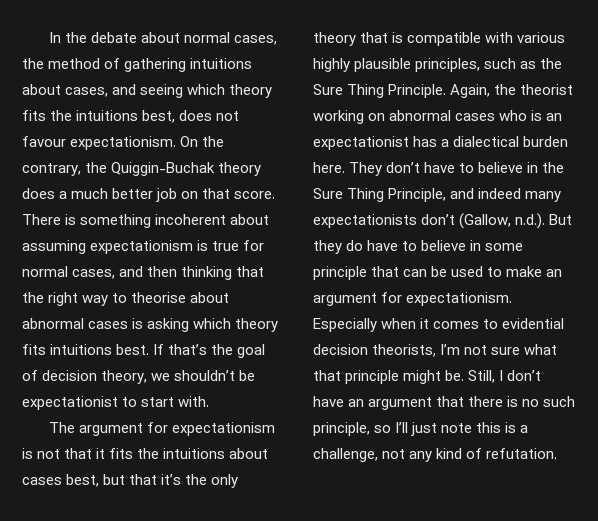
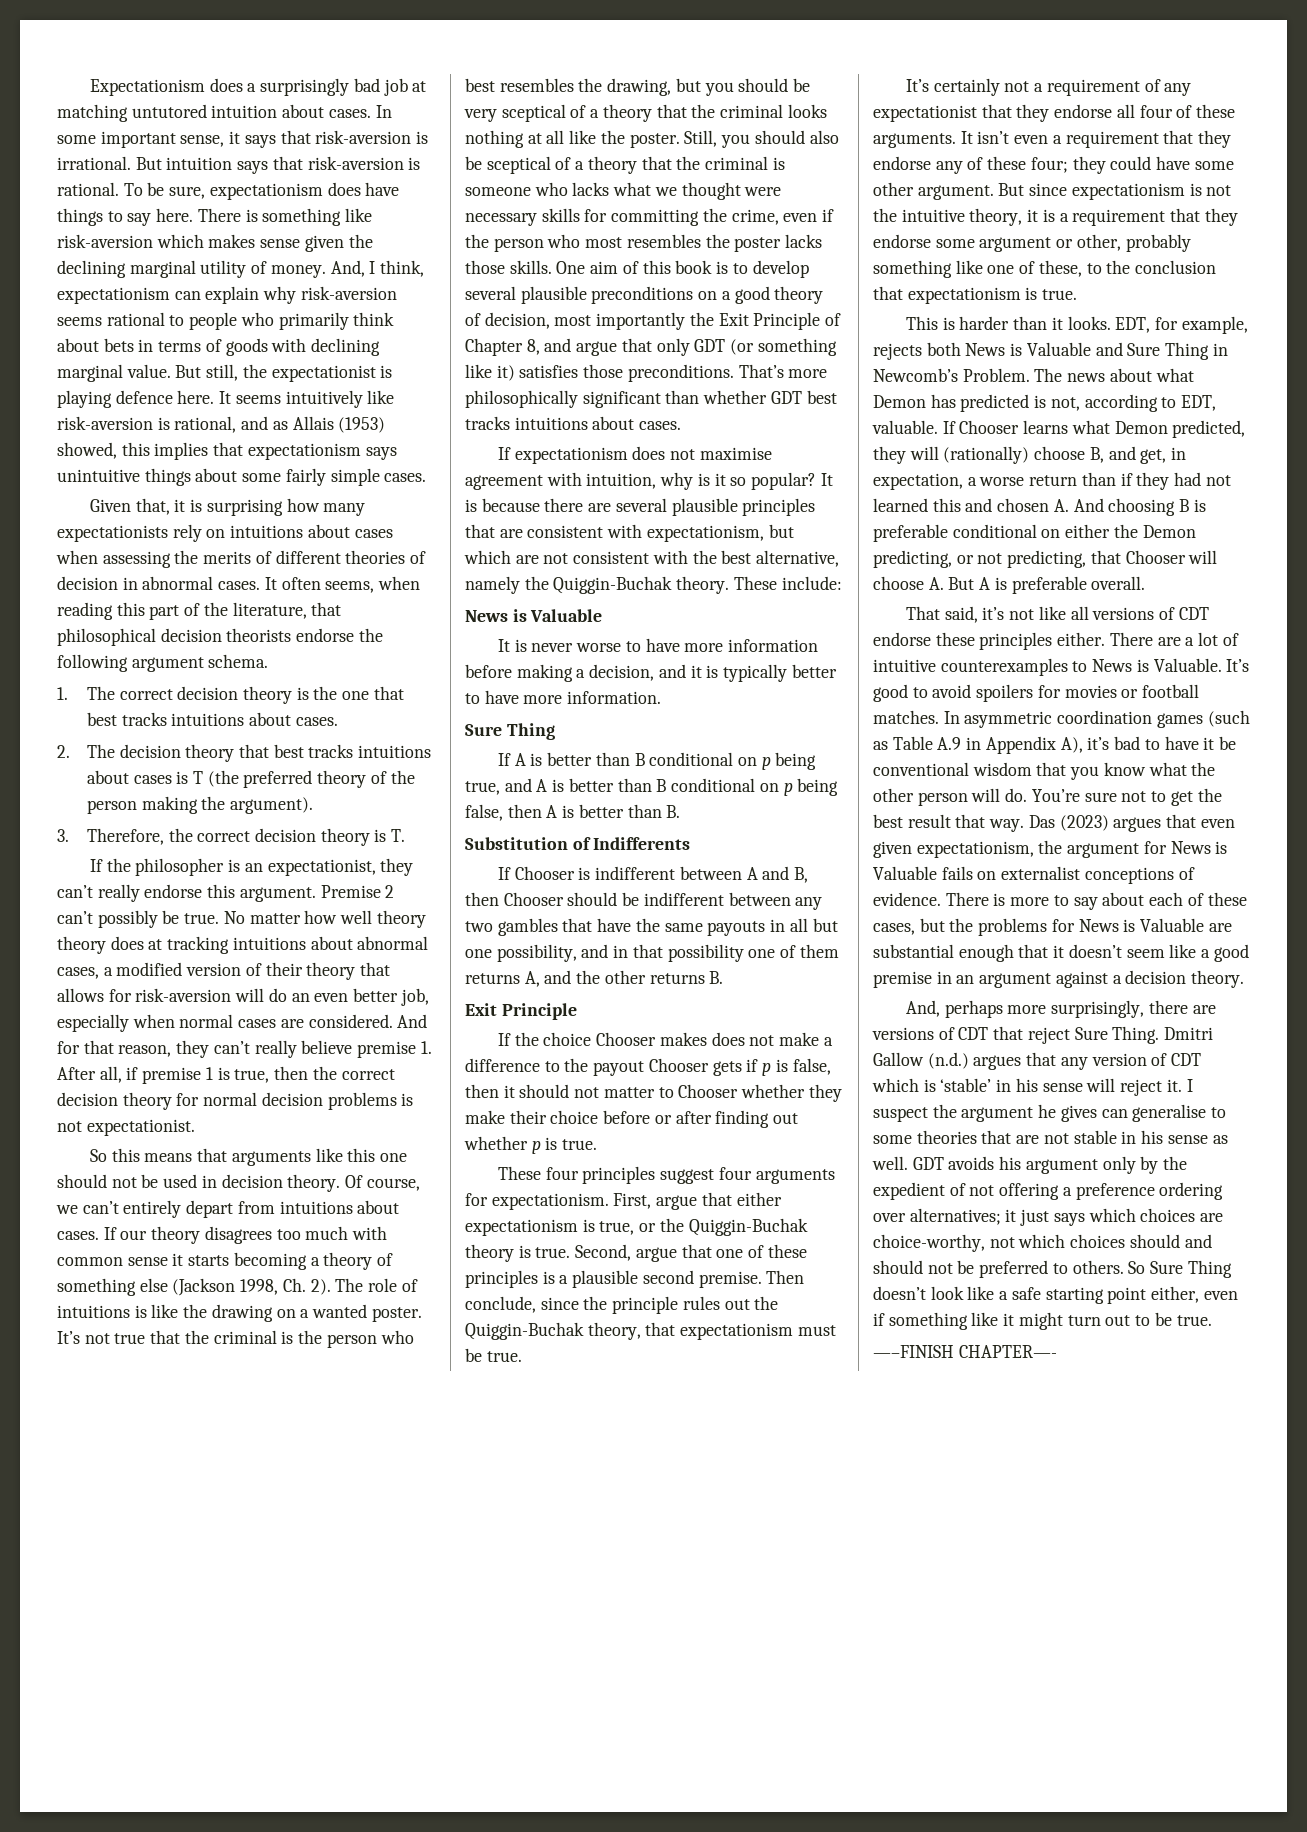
[49,32,278,45] [22,58,253,72] [22,84,273,98] [22,110,240,123] [22,136,225,150] [22,162,262,176] [22,188,276,202] [22,214,270,228] [22,240,265,254] [22,266,265,280] [22,292,230,306] [22,318,279,332] [22,344,266,358] [22,370,256,384] [22,396,210,410] [49,422,276,436] [22,448,269,459] [22,474,239,488] [313,32,566,46] [313,58,563,72] [313,84,574,98] [313,110,563,124] [313,136,569,150] [313,162,565,176] [313,188,562,202] [313,213,573,229] [313,240,524,254] [313,266,563,280] [313,292,513,306] [313,318,565,332] [313,344,558,357] [313,370,542,384] [313,396,576,410] [313,422,529,436] [313,448,558,462] In the debate about normal cases, the method of gathering intuitions about cases, and seeing which theory fits the intuitions best, does not favour expectationism. On the contrary, the Quiggin-Buchak theory does a much better job on that score. There is something incoherent about assuming expectationism is true for normal cases, and then thinking that the right way to theorise about abnormal cases is asking which theory fits intuitions best. If that’s the goal of decision theory, we shouldn’t be expectationist to start with. // The argument for expectationism is not that it fits the intuitions about cases best, but that it’s the only theory that is compatible with various highly plausible principles, such as the Sure Thing Principle. Again, the theorist working on abnormal cases who is an expectationist has a dialectical burden here. They don’t have to believe in the Sure Thing Principle, and indeed many expectationists don’t (Gallow, n.d.). But they do have to believe in some principle that can be used to make an argument for expectationism. Especially when it comes to evidential decision theorists, I’m not sure what that principle might be. Still, I don’t have an argument that there is no such principle, so I’ll just note this is a challenge, not any kind of refutation. -> [89,78,427,96] [57,104,392,122] [57,130,429,148] [57,156,421,174] [57,182,400,200] [57,208,373,226] [57,234,373,252] [57,260,425,278] [57,286,397,304] [57,312,395,330] [57,338,381,356] [57,364,393,382] [57,390,395,408] [57,416,386,433] [57,442,397,460] [57,468,427,486] [89,498,366,516] [57,524,393,542] [56,550,427,568] [57,576,421,593] [57,602,342,620] [57,628,383,646] [57,654,269,672] [57,686,404,704] [86,712,338,726] [57,744,432,762] [86,770,415,788] [86,796,313,814] [57,828,406,846] [89,858,414,876] [57,884,395,902] [57,910,426,928] [57,936,429,954] [57,962,391,980] [57,988,429,1006] [57,1014,428,1032] [57,1040,432,1058] [57,1066,395,1084] [57,1092,414,1110] [57,1119,195,1136] [89,1148,408,1166] [57,1174,420,1192] [56,1200,400,1218] [57,1226,388,1244] [57,1252,394,1270] [57,1278,418,1296] [57,1304,422,1322] [57,1330,414,1348] [465,78,811,96] [464,104,827,122] [465,130,839,148] [465,156,785,174] [465,182,782,200] [465,208,835,226] [465,234,823,252] [465,260,809,278] [465,286,824,304] [465,312,842,330] [465,338,837,356] [465,364,828,382] [465,390,837,408] [465,416,682,430] [497,446,772,464] [465,472,833,490] [465,498,816,516] [465,524,794,542] [464,550,840,567] [465,576,842,594] [465,609,603,622] [497,638,819,652] [465,664,837,682] [465,690,662,704] [465,723,555,740] [497,752,817,770] [465,778,839,796] [465,804,681,821] [465,837,691,850] [497,866,809,883] [465,892,823,910] [465,918,838,936] [465,944,839,962] [465,970,724,987] [465,1003,577,1020] [497,1032,833,1046] [465,1058,831,1076] [465,1084,842,1102] [465,1110,799,1128] [464,1136,598,1154] [497,1166,835,1184] [465,1192,782,1210] [465,1218,808,1236] [465,1244,807,1262] [465,1270,805,1288] [465,1296,779,1314] [465,1322,836,1340] [465,1348,522,1362] [905,78,1192,96] [873,104,1236,122] [873,130,1232,148] [873,156,1234,174] [873,182,1232,200] [873,208,1238,226] [873,234,1191,252] [873,260,1217,278] [873,286,1078,304] [905,316,1248,334] [873,342,1228,360] [873,368,1194,382] [873,394,1217,412] [872,420,1246,438] [873,446,1187,464] [873,472,1231,490] [873,498,1206,516] [873,524,1196,542] [873,550,1218,568] [873,576,1146,594] [905,606,1209,623] [873,632,1239,650] [873,658,1250,676] [873,684,1200,702] [873,710,1250,728] [873,736,1236,754] [873,762,1216,780] [873,788,1222,806] [873,814,1235,832] [873,840,1228,858] [873,866,1195,884] [873,892,1247,910] [873,918,1232,936] [873,944,1249,962] [873,970,1245,988] [905,1000,1216,1018] [872,1026,1214,1044] [873,1052,1202,1070] [872,1078,1193,1096] [873,1104,1227,1122] [873,1130,1228,1144] [872,1156,1188,1174] [873,1182,1224,1200] [873,1208,1224,1226] [873,1234,1212,1252] [873,1260,1232,1278] [873,1286,1238,1304] [873,1312,1212,1330] [873,1345,1057,1358] Expectationism does a surprisingly bad job at matching untutored intuition about cases. In some important sense, it says that risk-aversion is irrational. But intuition says that risk-aversion is rational. To be sure, expectationism does have things to say here. There is something like risk-aversion which makes sense given the declining marginal utility of money. And, I think, expectationism can explain why risk-aversion seems rational to people who primarily think about bets in terms of goods with declining marginal value. But still, the expectationist is playing defence here. It seems intuitively like risk-aversion is rational, and as Allais (1953) showed, this implies that expectationism says unintuitive things about some fairly simple cases. // Given that, it is surprising how many expectationists rely on intuitions about cases when assessing the merits of different theories of decision in abnormal cases. It often seems, when reading this part of the literature, that philosophical decision theorists endorse the following argument schema. // 1. The correct decision theory is the one that best tracks intuitions about cases. // 2. The decision theory that best tracks intuitions about cases is T (the preferred theory of the person making the argument). // 3. Therefore, the correct decision theory is T. // If the philosopher is an expectationist, they can’t really endorse this argument. Premise 2 can’t possibly be true. No matter how well theory theory does at tracking intuitions about abnormal cases, a modified version of their theory that allows for risk-aversion will do an even better job, especially when normal cases are considered. And for that reason, they can’t really believe premise 1. After all, if premise 1 is true, then the correct decision theory for normal decision problems is not expectationist. // So this means that arguments like this one should not be used in decision theory. Of course, we can’t entirely depart from intuitions about cases. If our theory disagrees too much with common sense it starts becoming a theory of something else (Jackson 1998, Ch. 2). The role of intuitions is like the drawing on a wanted poster. It’s not true that the criminal is the person who best resembles the drawing, but you should be very sceptical of a theory that the criminal looks nothing at all like the poster. Still, you should also be sceptical of a theory that the criminal is someone who lacks what we thought were necessary skills for committing the crime, even if the person who most resembles the poster lacks those skills. One aim of this book is to develop several plausible preconditions on a good theory of decision, most importantly the Exit Principle of Chapter 8, and argue that only GDT (or something like it) satisfies those preconditions. That’s more philosophically significant than whether GDT best tracks intuitions about cases. // If expectationism does not maximise agreement with intuition, why is it so popular? It is because there are several plausible principles that are consistent with expectationism, but which are not consistent with the best alternative, namely the Quiggin-Buchak theory. These include: // News is Valuable // It is never worse to have more information before making a decision, and it is typically better to have more information. // Sure Thing // If A is better than B conditional on p being true, and A is better than B conditional on p being false, then A is better than B. // Substitution of Indifferents // If Chooser is indifferent between A and B, then Chooser should be indifferent between any two gambles that have the same payouts in all but one possibility, and in that possibility one of them returns A, and the other returns B. // Exit Principle // If the choice Chooser makes does not make a difference to the payout Chooser gets if p is false, then it should not matter to Chooser whether they make their choice before or after finding out whether p is true. // These four principles suggest four arguments for expectationism. First, argue that either expectationism is true, or the Quiggin-Buchak theory is true. Second, argue that one of these principles is a plausible second premise. Then conclude, since the principle rules out the Quiggin-Buchak theory, that expectationism must be true. // It’s certainly not a requirement of any expectationist that they endorse all four of these arguments. It isn’t even a requirement that they endorse any of these four; they could have some other argument. But since expectationism is not the intuitive theory, it is a requirement that they endorse some argument or other, probably something like one of these, to the conclusion that expectationism is true. // This is harder than it looks. EDT, for example, rejects both News is Valuable and Sure Thing in Newcomb’s Problem. The news about what Demon has predicted is not, according to EDT, valuable. If Chooser learns what Demon predicted, they will (rationally) choose B, and get, in expectation, a worse return than if they had not learned this and chosen A. And choosing B is preferable conditional on either the Demon predicting, or not predicting, that Chooser will choose A. But A is preferable overall. // That said, it’s not like all versions of CDT endorse these principles either. There are a lot of intuitive counterexamples to News is Valuable. It’s good to avoid spoilers for movies or football matches. In asymmetric coordination games (such as Table A.9 in Appendix A), it’s bad to have it be conventional wisdom that you know what the other person will do. You’re sure not to get the best result that way. Das (2023) argues that even given expectationism, the argument for News is Valuable fails on externalist conceptions of evidence. There is more to say about each of these cases, but the problems for News is Valuable are substantial enough that it doesn’t seem like a good premise in an argument against a decision theory. // And, perhaps more surprisingly, there are versions of CDT that reject Sure Thing. Dmitri Gallow (n.d.) argues that any version of CDT which is ‘stable’ in his sense will reject it. I suspect the argument he gives can generalise to some theories that are not stable in his sense as well. GDT avoids his argument only by the expedient of not offering a preference ordering over alternatives; it just says which choices are choice-worthy, not which choices should and should not be preferred to others. So Sure Thing doesn’t look like a safe starting point either, even if something like it might turn out to be true. // —–FINISH CHAPTER—-

